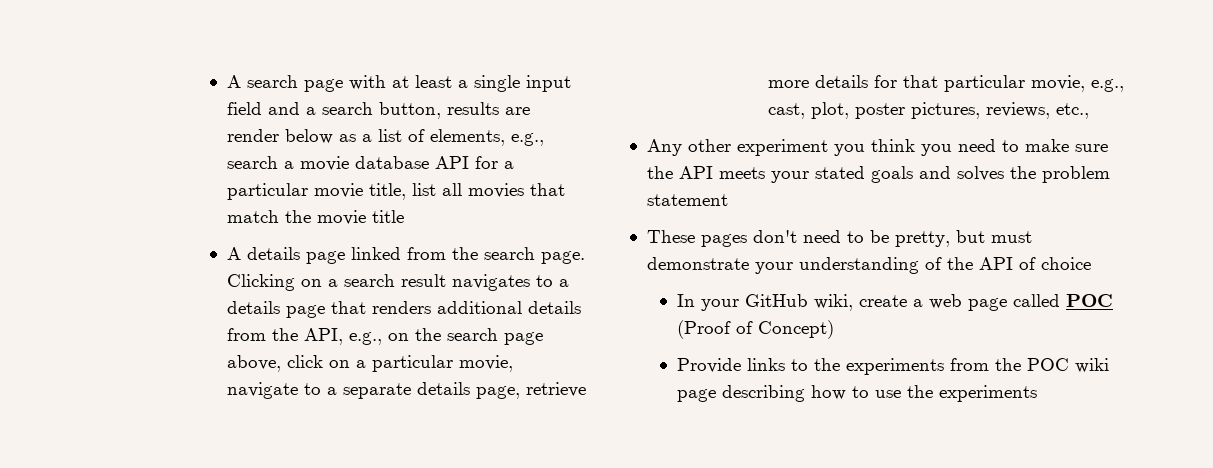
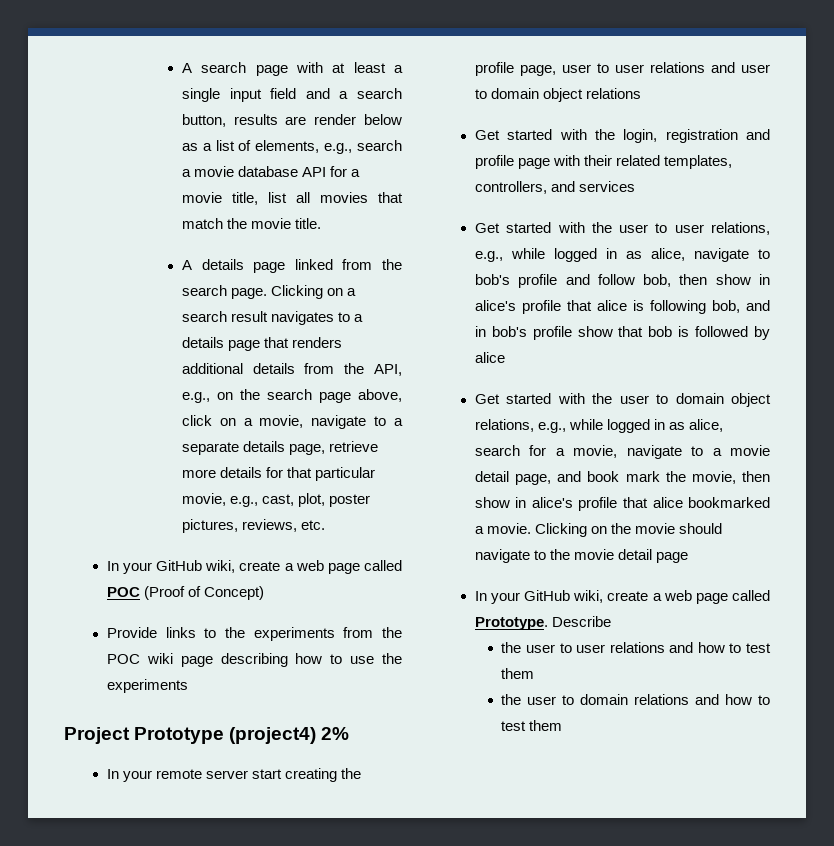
[227,183,309,200] particular -> (361, 173) none
[372,210,405,223] title -> [295,218,322,229] title.
[372,355,454,372] particular -> (253, 422) none
[1056,103,1090,119] [646,139,1108,156] [646,166,1110,183] [646,194,728,206] [646,230,1032,247] [646,257,1091,274] etc., // Any other experiment you think you need to make sure the API meets your stated goals and solves the problem statement // These pages don't need to be pretty, but must demonstrate your understanding of the API of choice -> [301,520,325,530] etc.
(1038, 393) none -> [64,727,350,744] [106,768,362,782] [474,62,771,76] [474,88,642,102] [474,129,770,143] [474,155,733,169] [474,181,636,194] [474,222,771,235] [474,248,771,262] [474,274,771,288] [474,300,771,314] [474,326,770,340] [474,352,505,363] [474,393,771,407] [474,419,724,433] [474,445,770,459] [474,471,770,485] [474,497,770,511] [474,523,723,537] [474,549,689,563] [474,590,770,604] [474,616,612,630] [501,642,771,653] [501,668,535,679] [501,694,770,705] [501,720,563,731] // Project Prototype (project4) 2% // In your remote server start creating the profile page, user to user relations and user to domain object relations // Get started with the login, registration and profile page with their related templates, controllers, and services // Get started with the user to user relations, e.g., while logged in as alice, navigate to bob's profile and follow bob, then show in alice's profile that alice is following bob, and in bob's profile show that bob is followed by alice // Get started with the user to domain object relations, e.g., while logged in as alice, search for a movie, navigate to a movie detail page, and book mark the movie, then show in alice's profile that alice bookmarked a movie. Clicking on the movie should navigate to the movie detail page // In your GitHub wiki, create a web page called Prototype. Describe // the user to user relations and how to test them // the user to domain relations and how to test them

